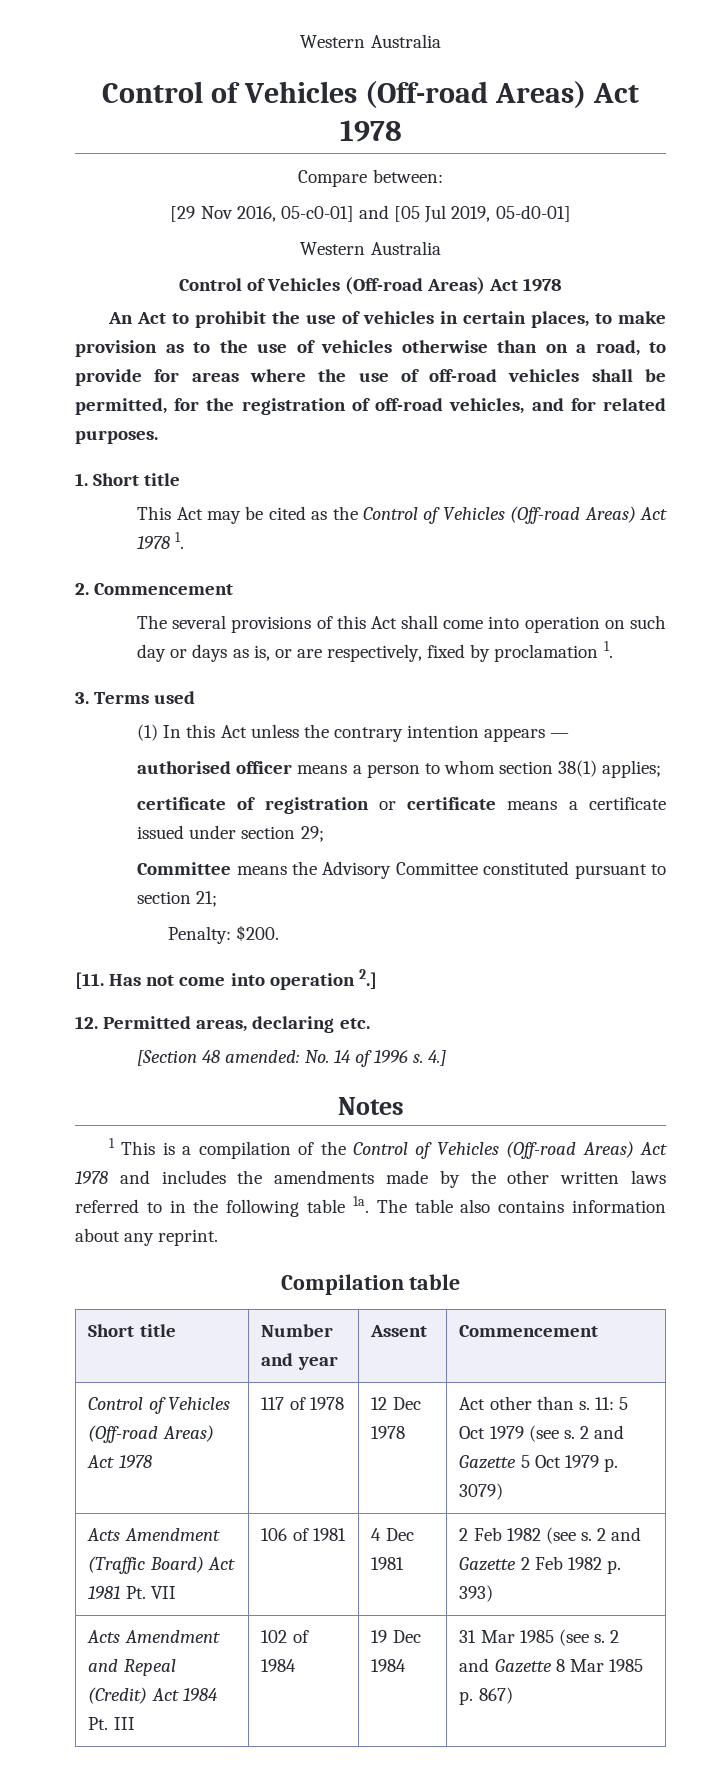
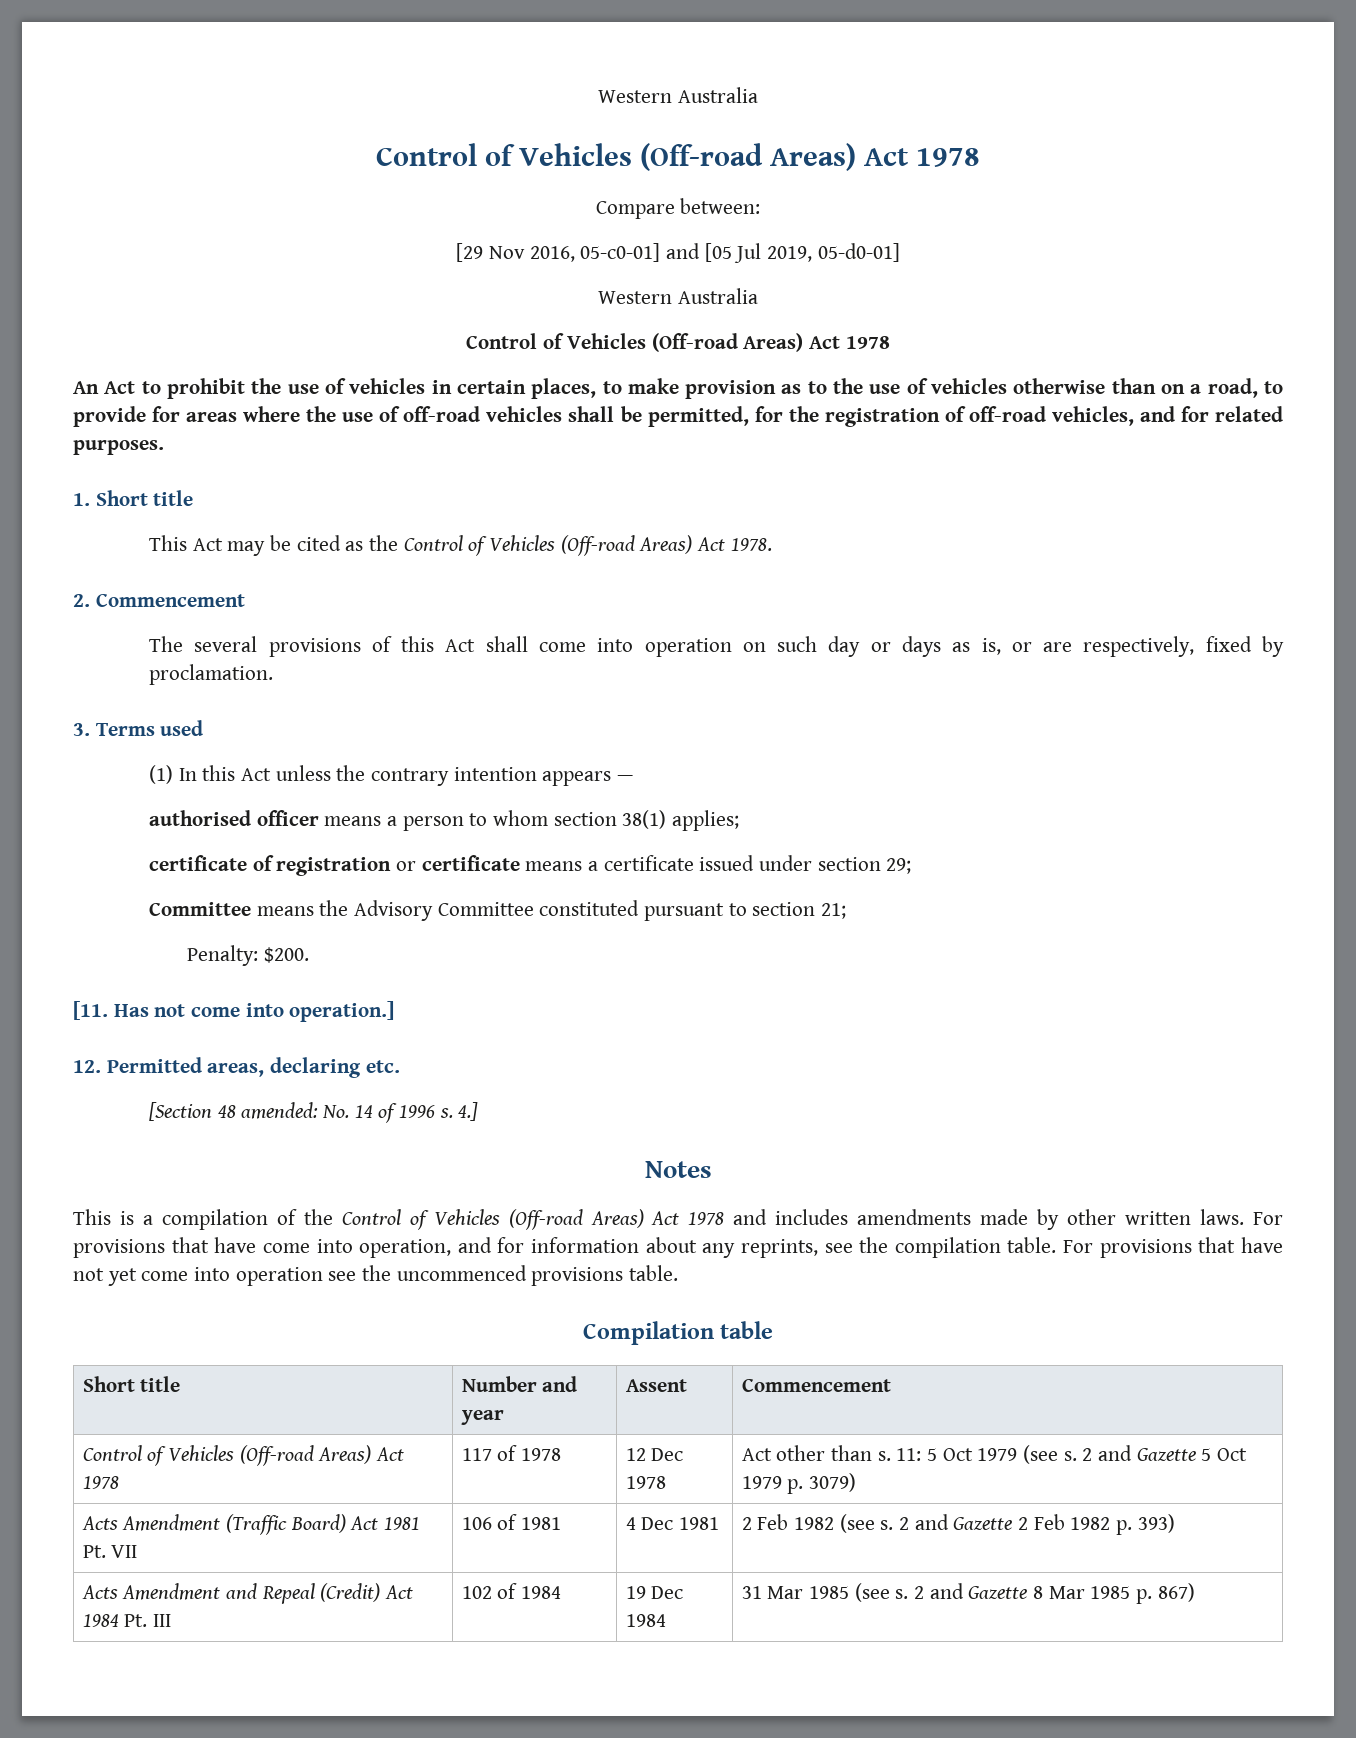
[137,532,185,549] 1978 1. -> [730,538,772,551] 1978.
[494,641,613,662] proclamation 1. -> [148,664,273,685] proclamation.
[269,969,377,990] operation 2.] -> [289,1001,395,1022] operation.]
[109,1138,116,1148] 1 -> (712, 1169) none
[237,1170,263,1184] the -> (849, 1217) none
[470,1170,496,1184] the -> (1060, 1219) none
[631,1170,666,1184] [75,1196,666,1217] [75,1228,219,1246] laws referred to in the following table 1a. The table also contains information about any reprint. -> [1200,1209,1284,1225] [73,1237,1283,1258] [73,1265,679,1286] laws. For provisions that have come into operation, and for information about any reprints, see the compilation table. For provisions that have not yet come into operation see the uncommenced provisions table.

